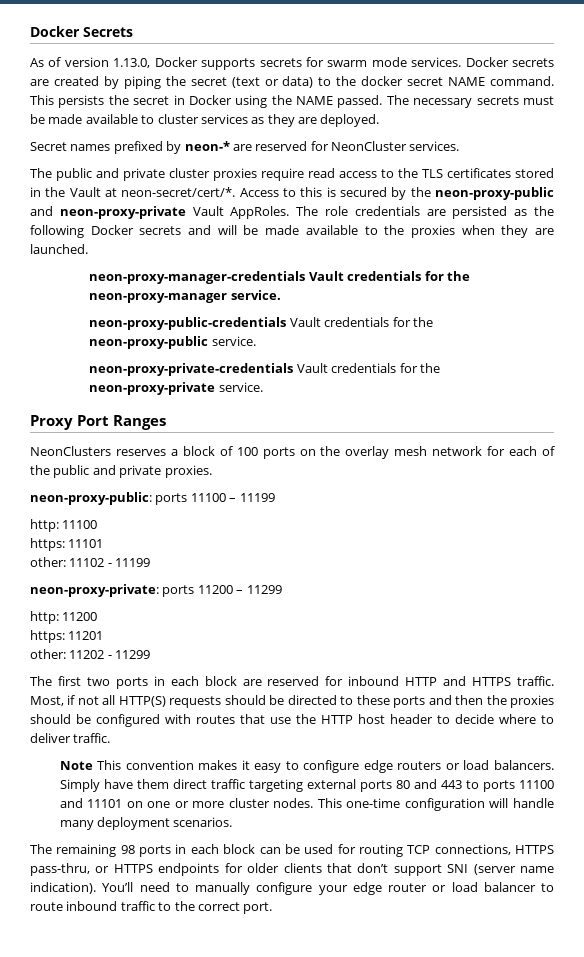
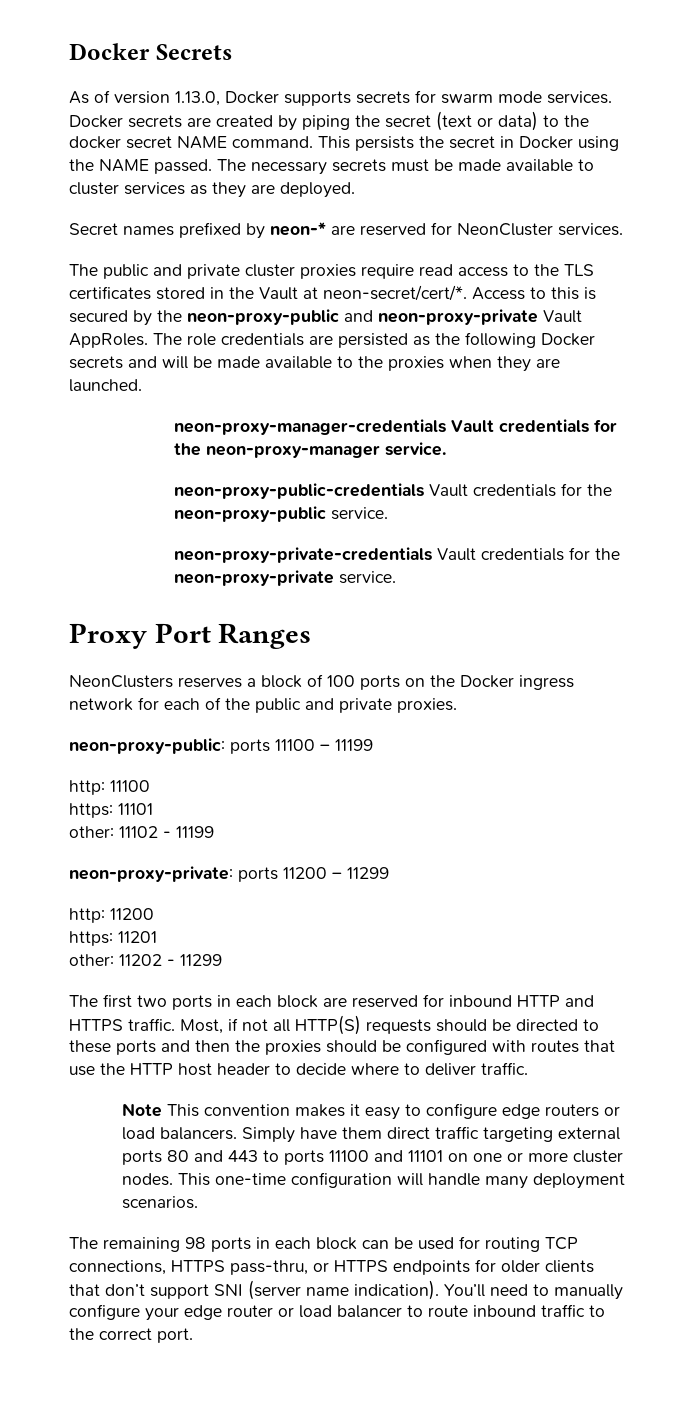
[345,446,428,459] overlay mesh -> [460,675,574,690] Docker ingress

